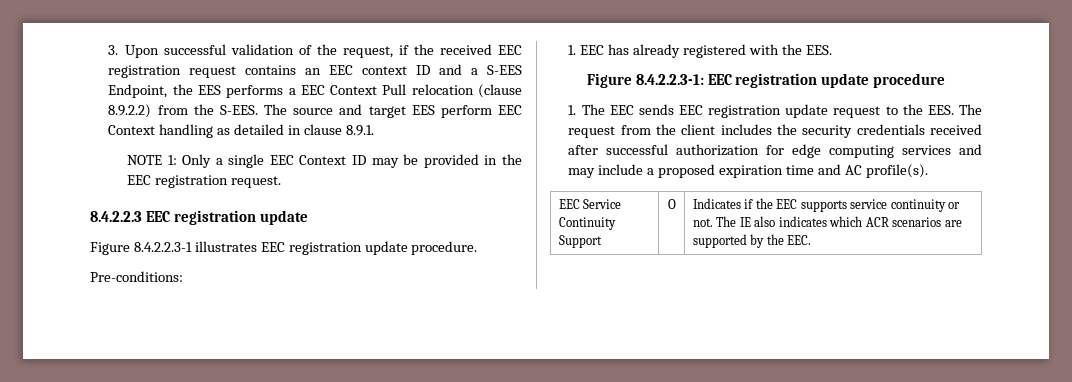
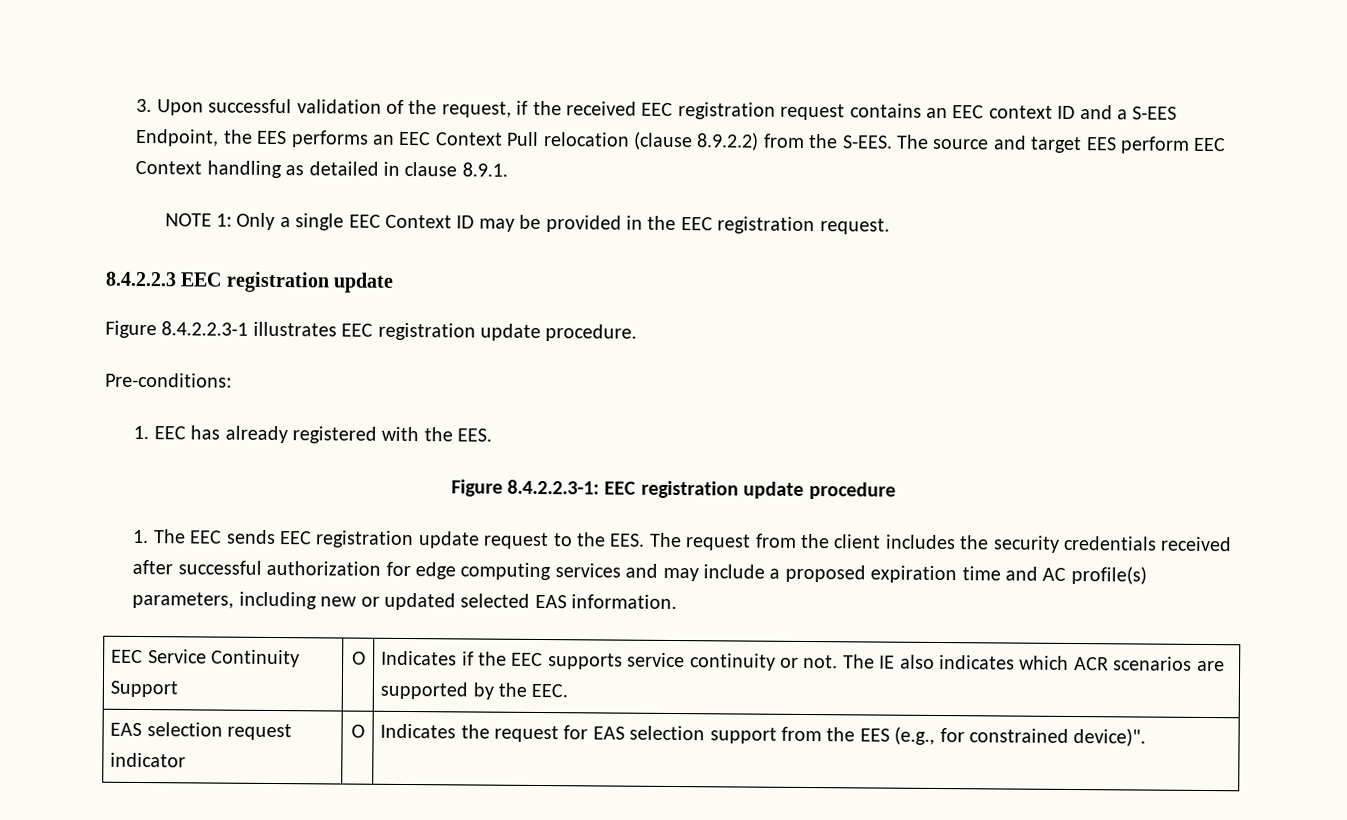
[288,88,296,95] a -> [371,134,395,145] an
[865,164,928,178] profile(s). -> [1070,565,1147,585] [132,591,678,611] profile(s) parameters, including new or updated selected EAS information.
(812, 240) none -> [110,722,292,741] [110,752,187,768] [350,724,365,738] [380,723,1147,747] // EAS selection request indicator | O | Indicates the request for EAS selection support from the EES (e.g., for constrained device)".

